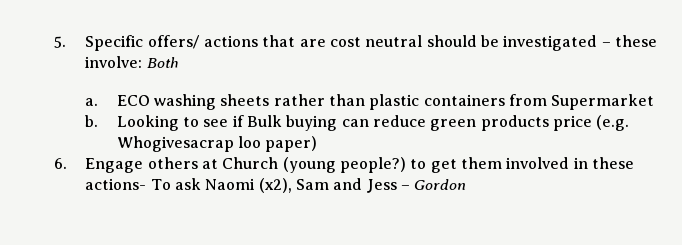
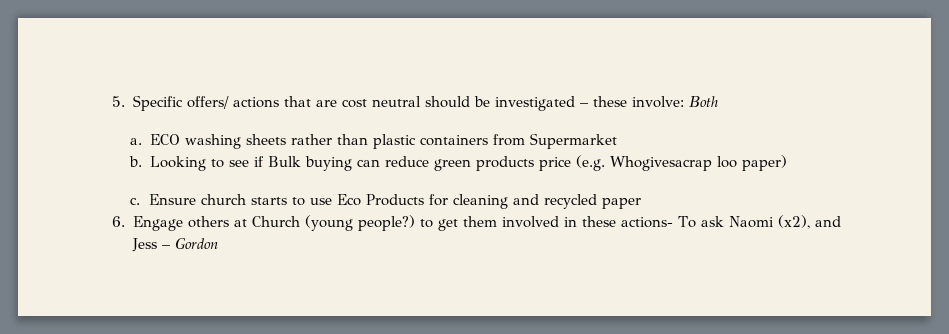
(318, 144) none -> [130,194,641,209] // c. Ensure church starts to use Eco Products for cleaning and recycled paper
[296,179,330,190] Sam -> (810, 222) none

